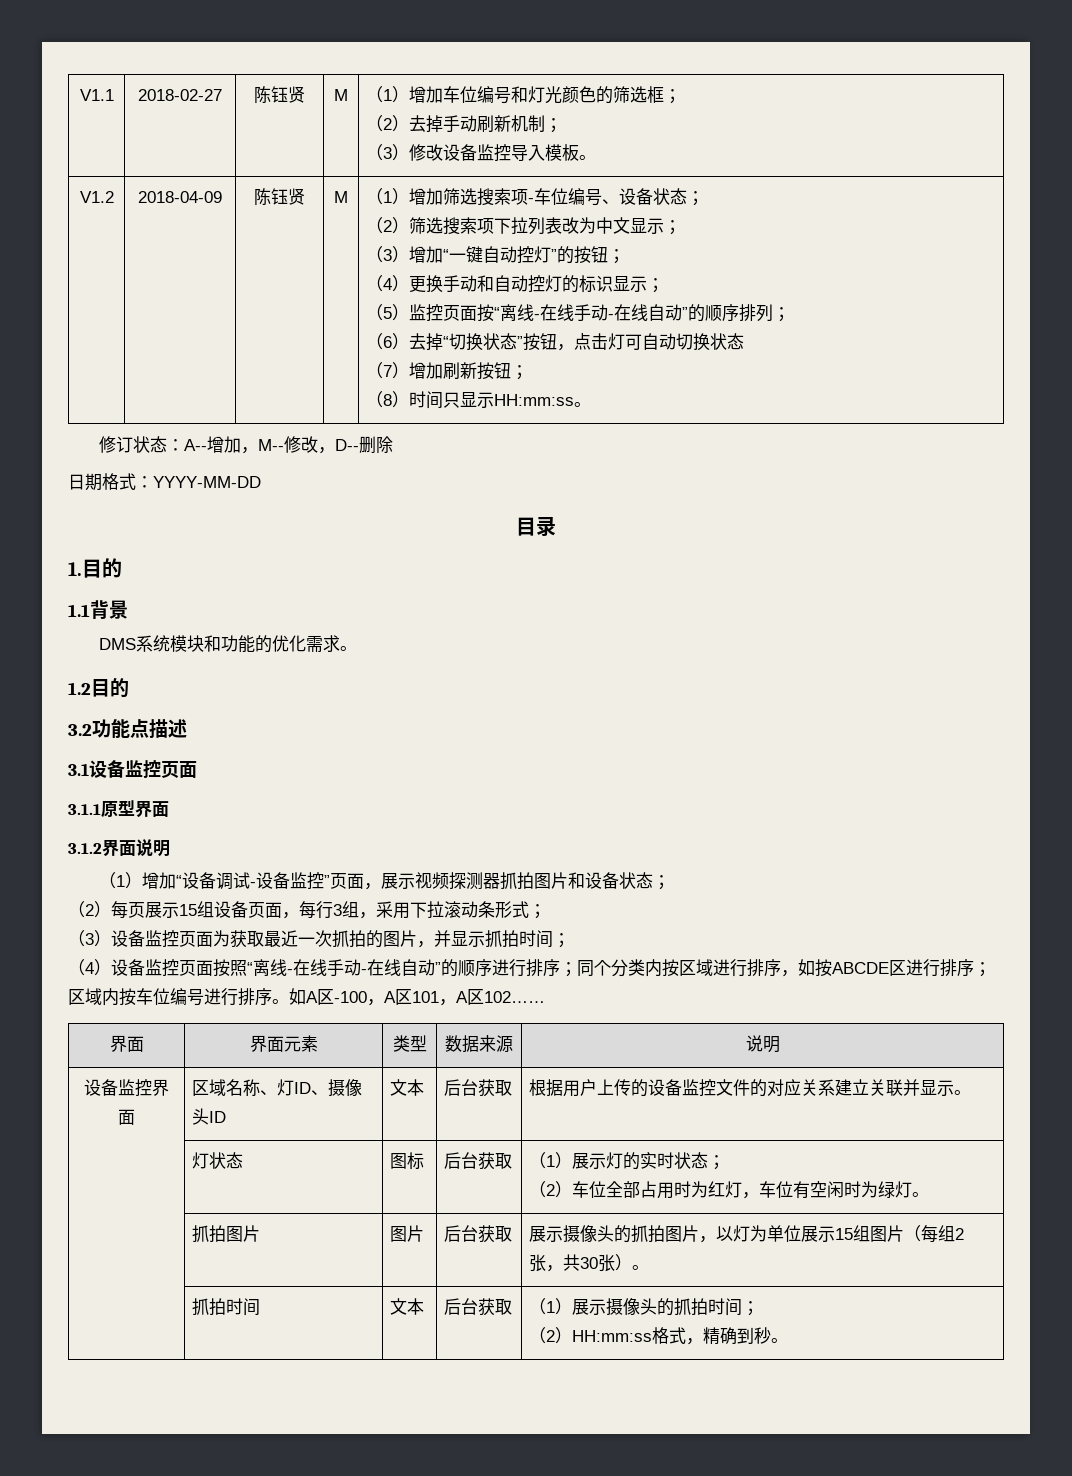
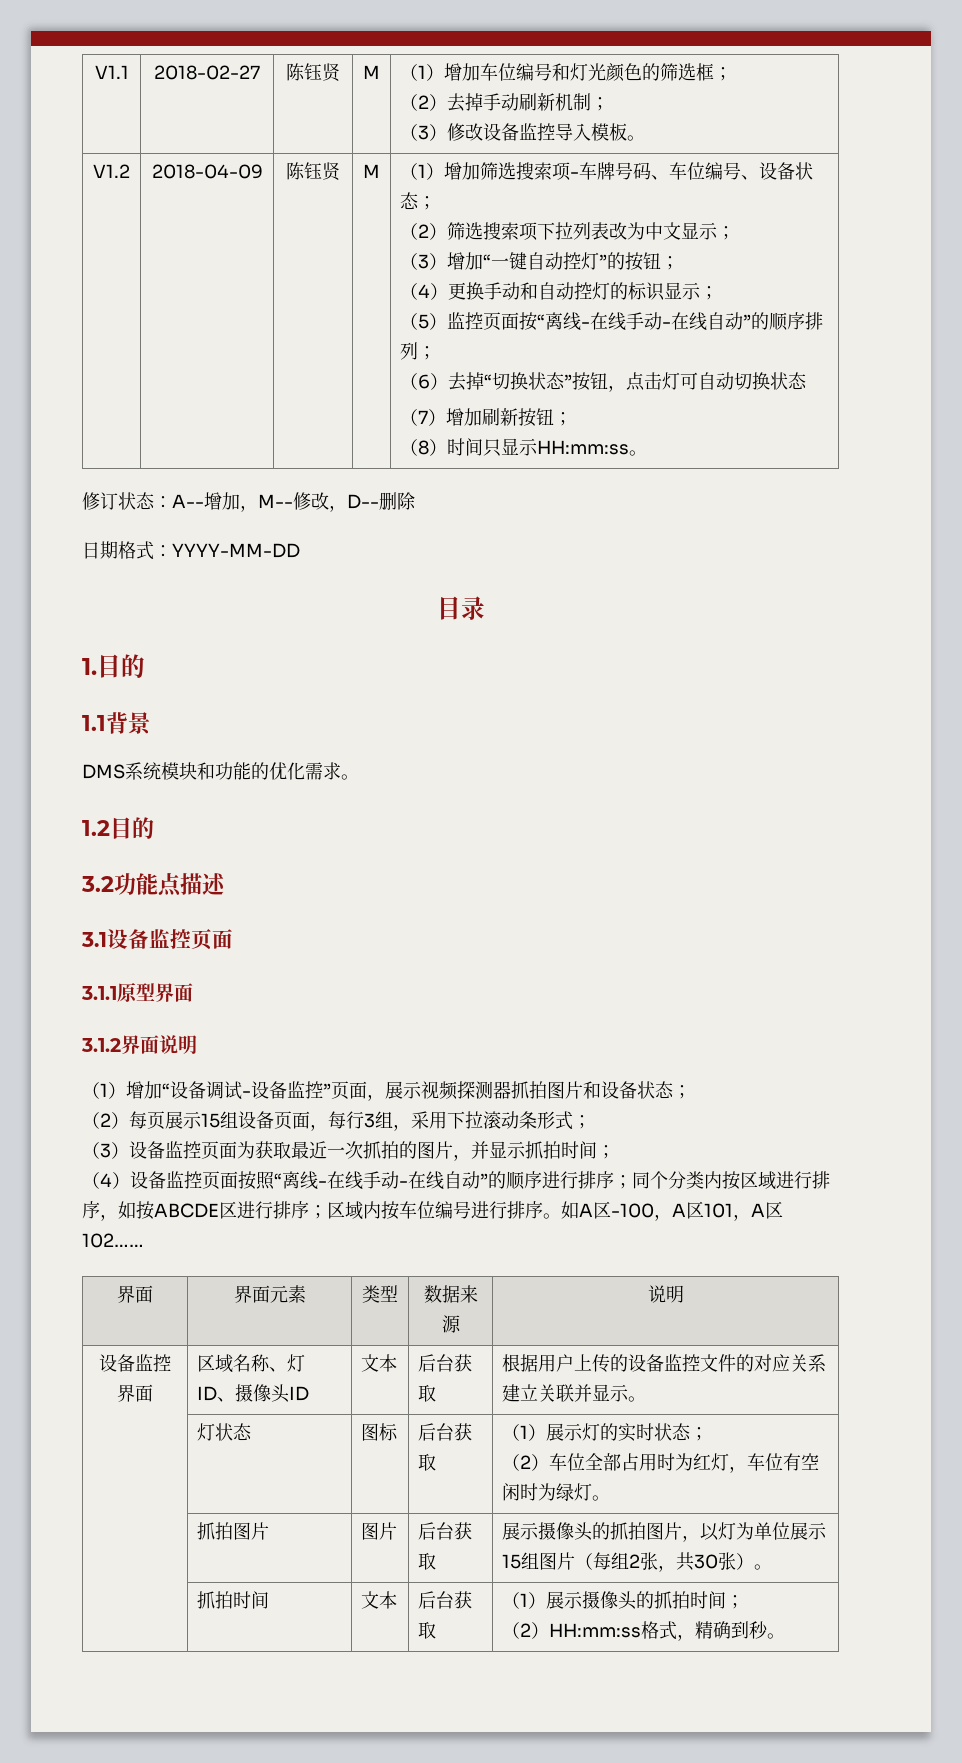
(551, 196) none -> [597,162,688,180] 牌号码、车

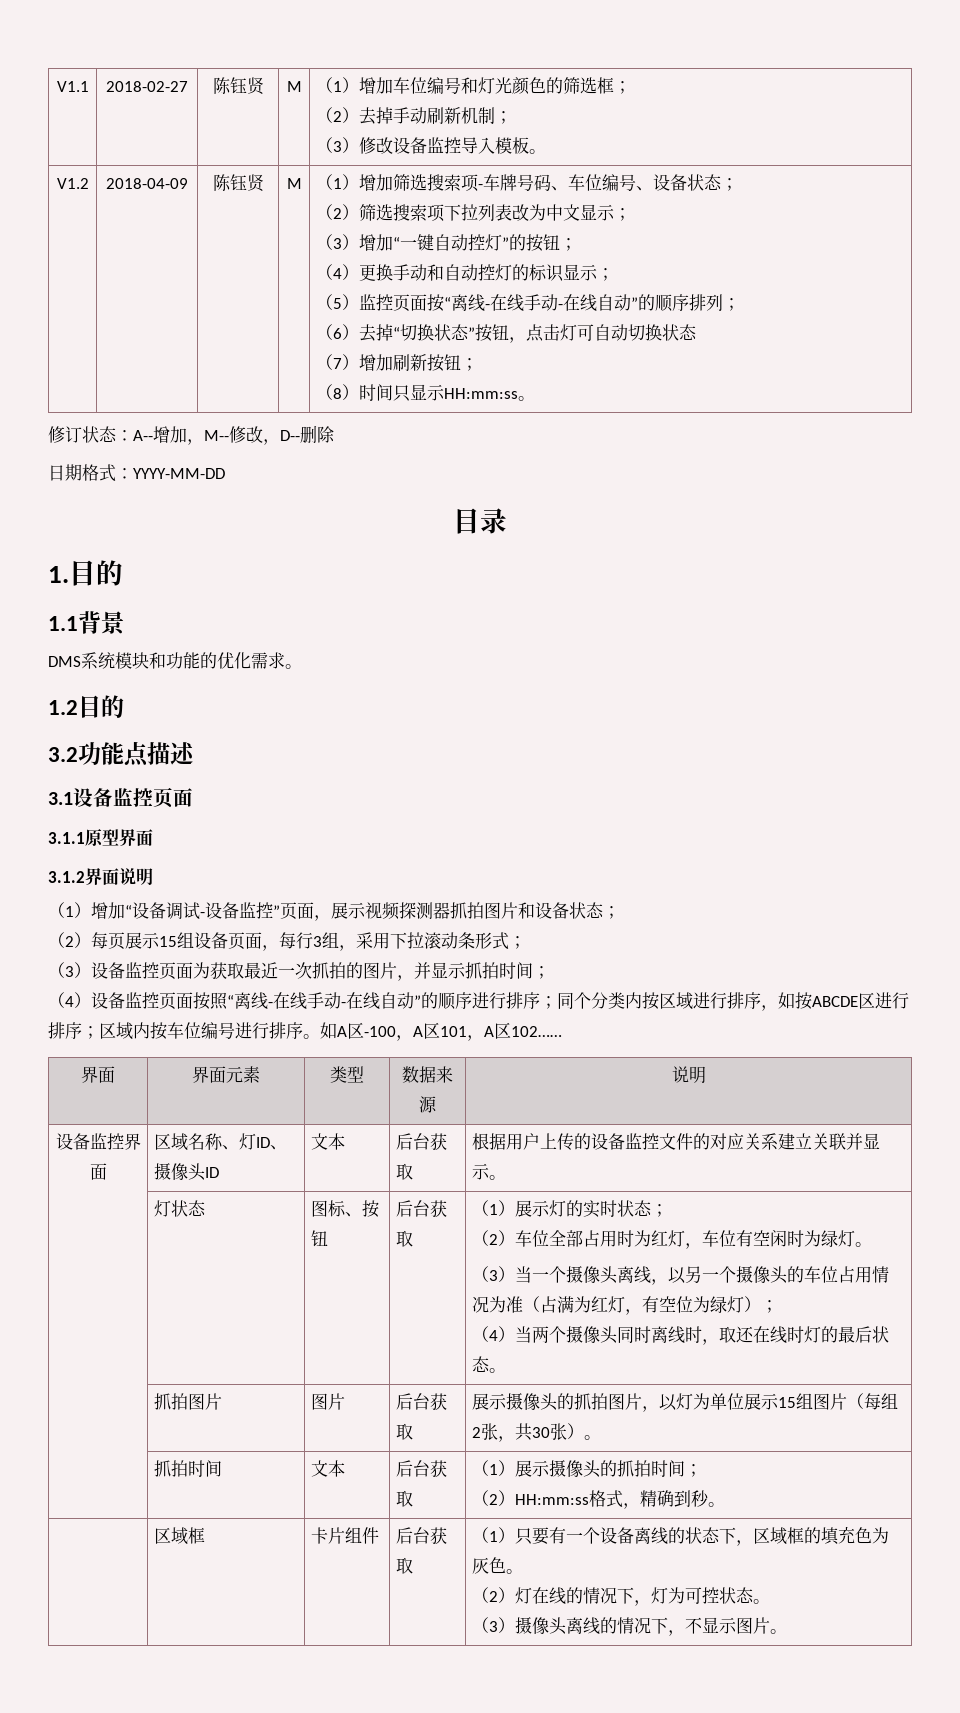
(399, 1432) none -> [345,1200,380,1218] [311,1230,329,1247] 、按钮
(611, 1498) none -> [472,1266,890,1285] [472,1296,779,1315] [472,1326,890,1345] [472,1356,507,1373] // （3）当一个摄像头离线，以另一个摄像头的车位占用情况为准（占满为红灯，有空位为绿灯）； // （4）当两个摄像头同时离线时，取还在线时灯的最后状态。
(786, 1636) none -> [154,1527,206,1545] [311,1527,380,1544] [396,1527,448,1544] [396,1557,414,1574] [472,1526,890,1546] [472,1557,524,1574] [472,1587,771,1606] [472,1617,788,1636] // | 区域框 | 卡片组件 | 后台获取 | （1）只要有一个设备离线的状态下，区域框的填充色为灰色。 // （2）灯在线的情况下，灯为可控状态。 // （3）摄像头离线的情况下，不显示图片。

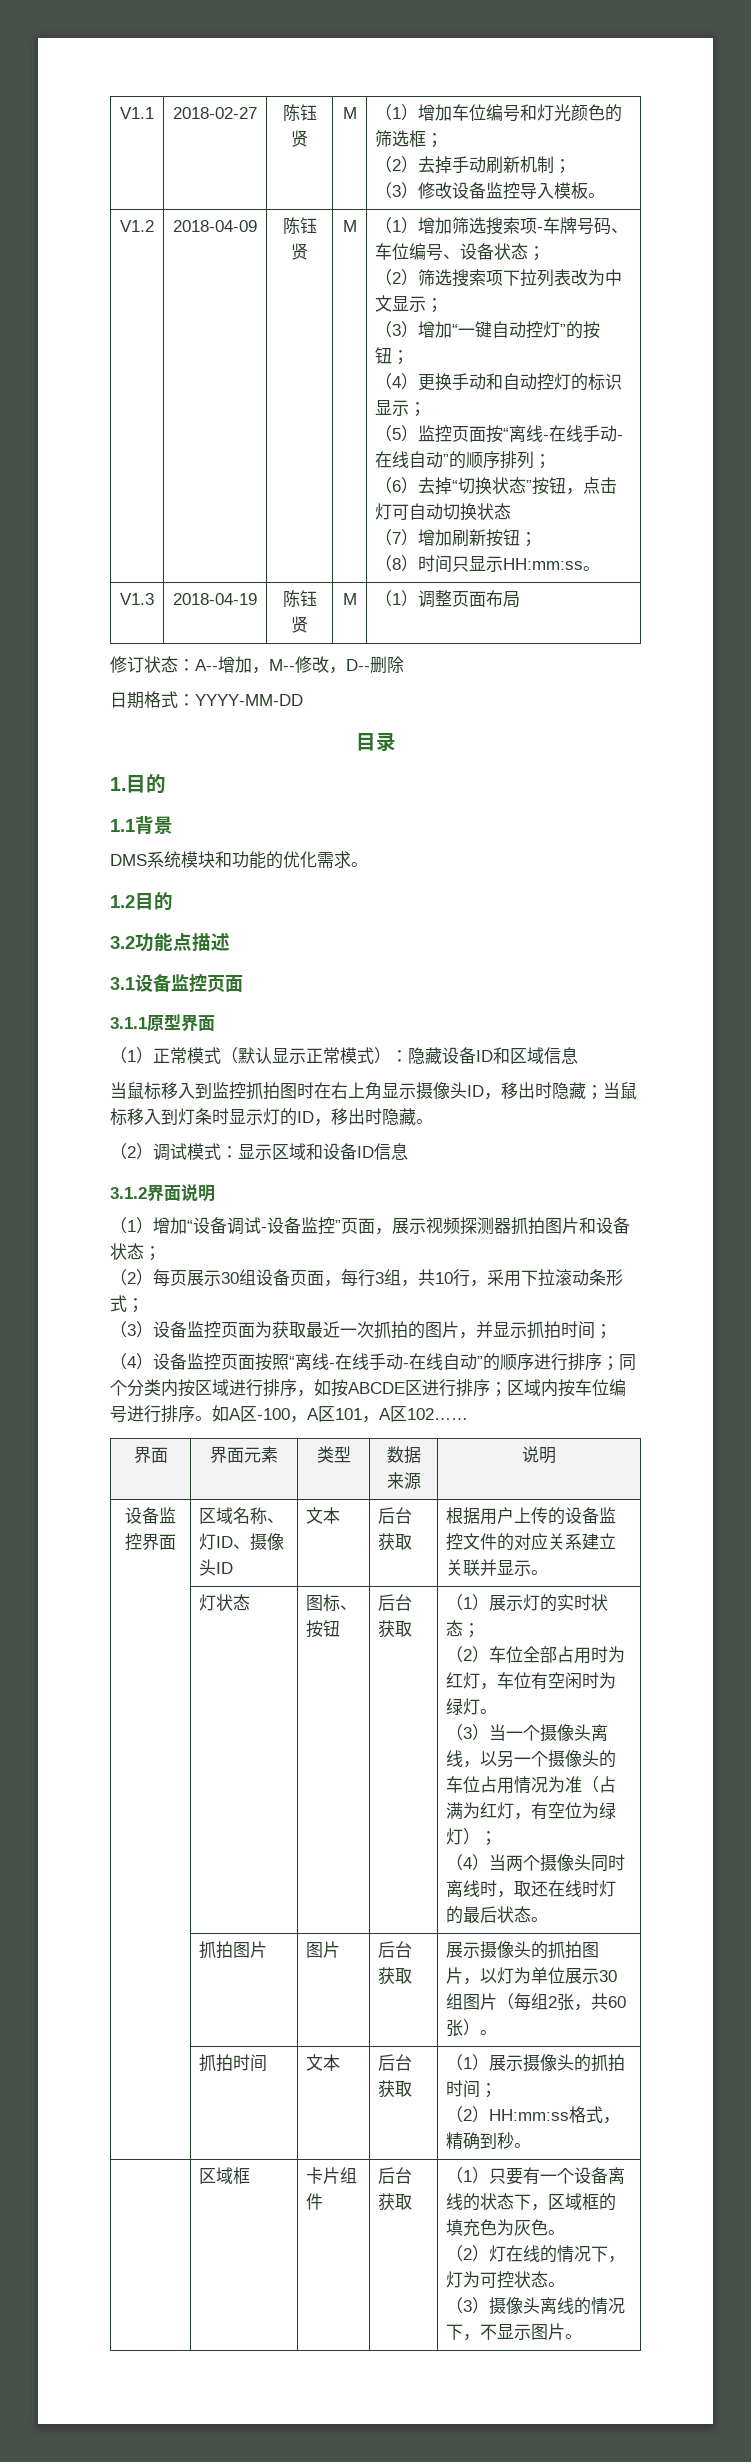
(536, 398) none -> [120,593,154,605] [173,593,257,605] [282,590,317,608] [291,616,308,633] [342,593,357,605] [375,590,521,608] // V1.3 | 2018-04-19 | 陈钰贤 | M | （1）调整页面布局
(153, 837) none -> [110,1047,578,1065] [110,1082,637,1100] [110,1108,433,1126] [110,1143,408,1161] // （1）正常模式（默认显示正常模式）：隐藏设备ID和区域信息 // 当鼠标移入到监控抓拍图时在右上角显示摄像头ID，移出时隐藏；当鼠标移入到灯条时显示灯的ID，移出时隐藏。 // （2）调试模式：显示区域和设备ID信息
[159,936,177,947] 15 -> [221,1272,239,1284] 30
(356, 948) none -> [418,1269,487,1287] 共10行，
[778,1397,797,1408] 15 -> [599,1970,618,1982] 30
[532,1427,551,1438] 30 -> [608,1996,627,2008] 60

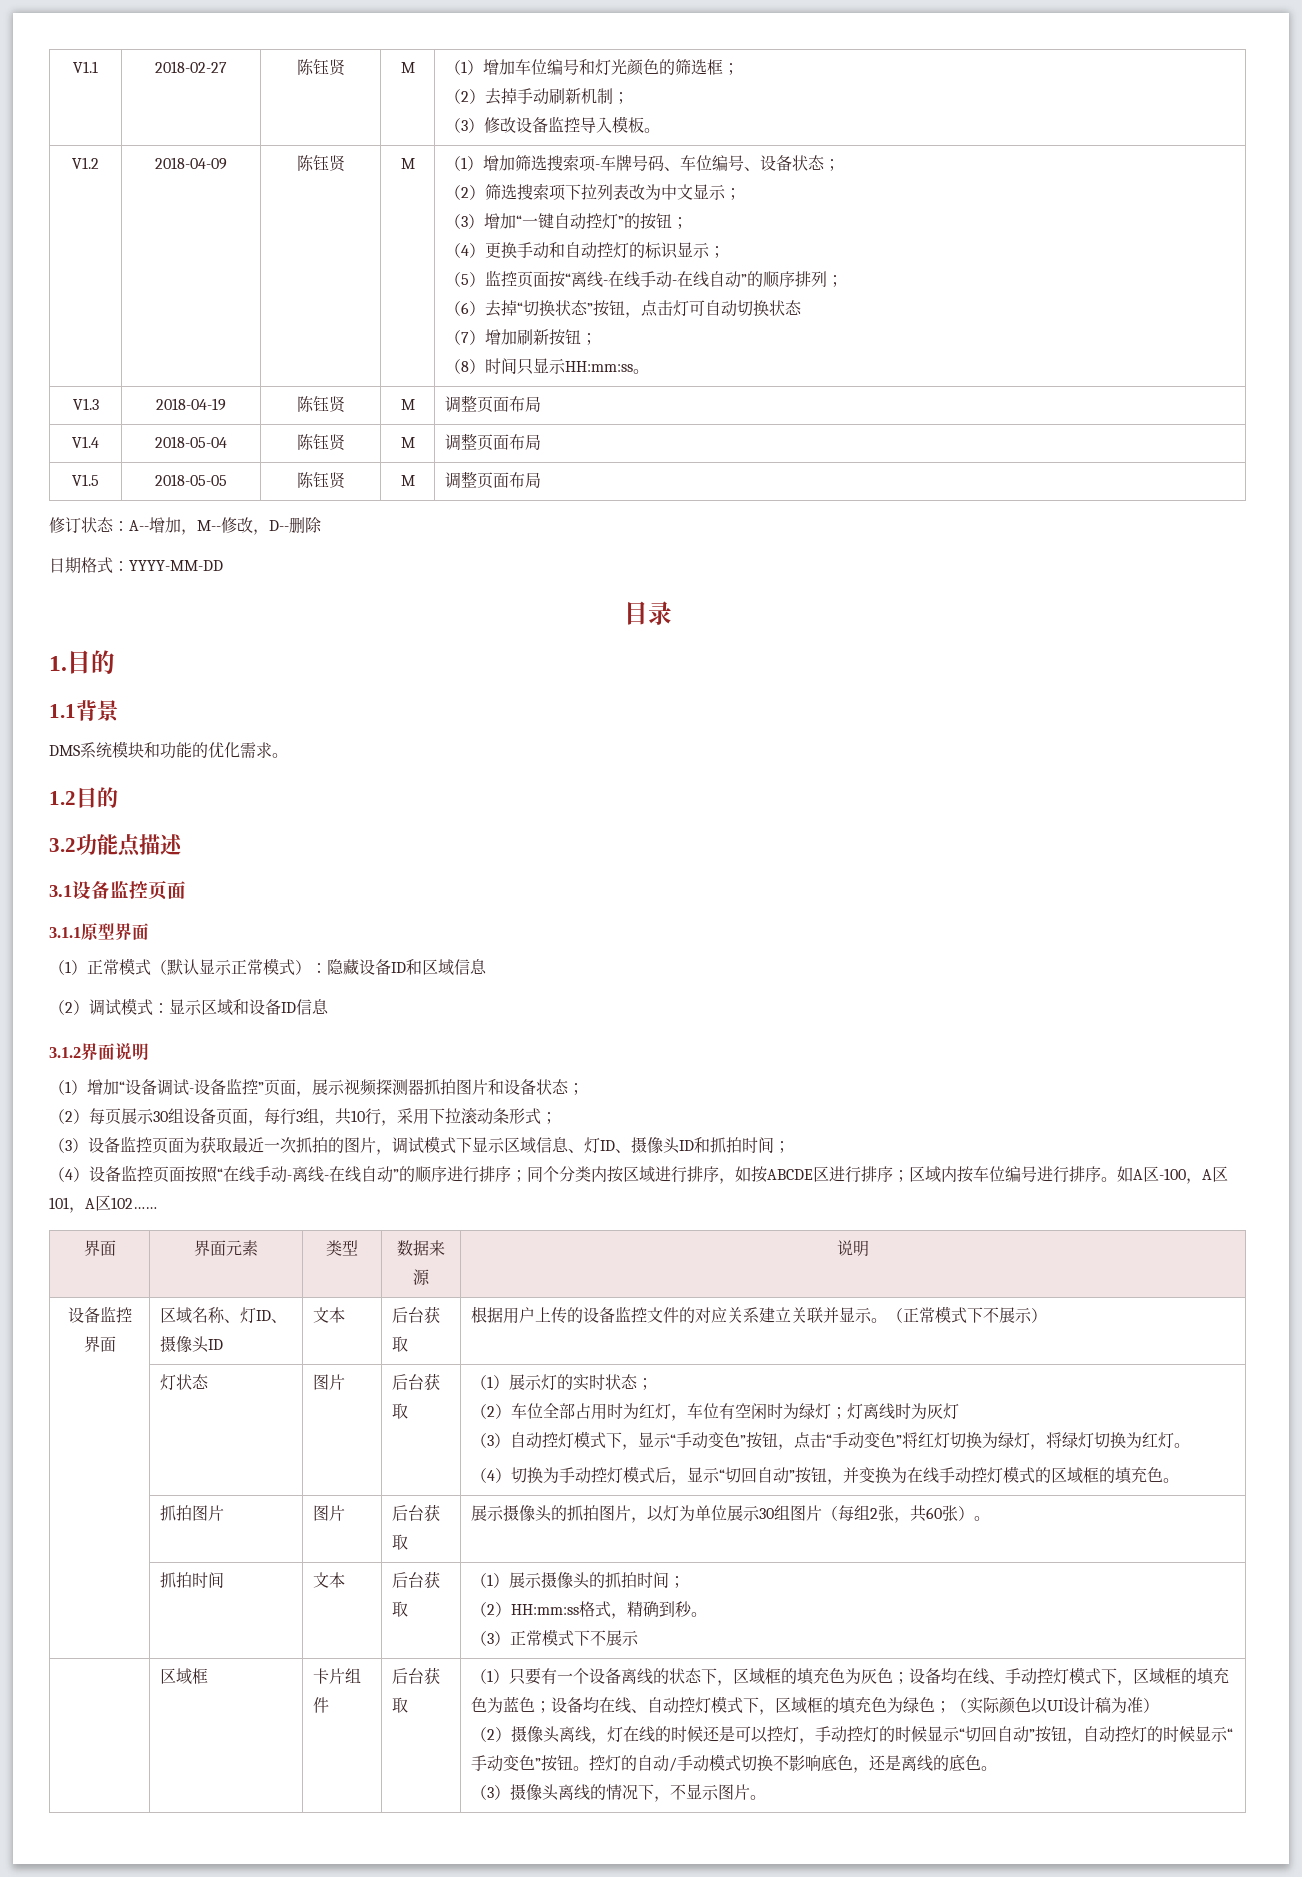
[375,590,419,607] （1） -> [444,395,541,413] [72,436,99,448] [155,436,227,448] [296,434,346,451] [400,437,415,448] [444,433,541,451] [72,474,99,486] [155,474,227,486] [296,472,346,489] [400,475,415,486] 调整页面布局 // V1.4 | 2018-05-04 | 陈钰贤 | M | 调整页面布局 // V1.5 | 2018-05-05 | 陈钰贤 | M |
[110,1082,637,1100] [110,1108,433,1126] // 当鼠标移入到监控抓拍图时在右上角显示摄像头ID，移出时隐藏；当鼠标移入到灯条时显示灯的ID，移出时隐藏。 -> (487, 966) none
[476,1321,527,1338] 并显示 -> [392,1136,710,1154] 调试模式下显示区域信息、灯ID、摄像头ID和
[295,1353,409,1371] 离线-在线手动- -> [223,1166,329,1183] 在线手动-离线-
(549, 1572) none -> [886,1306,1047,1323] （正常模式下不展示）
[323,1594,358,1612] [306,1620,341,1638] 标、按钮 -> [328,1374,345,1390] 片
[480,1709,498,1714] [446,1724,609,1741] [446,1750,617,1768] [446,1776,617,1794] [446,1802,617,1820] [446,1828,498,1846] [446,1854,626,1872] [446,1880,617,1898] [446,1906,532,1924] 。 // （3）当一个摄像头离线，以另一个摄像头的车位占用情况为准（占满为红灯，有空位为绿灯）； // （4）当两个摄像头同时离线时，取还在线时灯的最后状态 -> [830,1403,959,1419] [470,1431,1190,1450] [470,1466,1163,1485] ；灯离线时为灰灯 // （3）自动控灯模式下，显示“手动变色”按钮，点击“手动变色”将红灯切换为绿灯，将绿灯切换为红灯。 // （4）切换为手动控灯模式后，显示“切回自动”按钮，并变换为在线手动控灯模式的区域框的填充色
(532, 2145) none -> [470,1629,639,1646] // （3）正常模式下不展示
[548,2230,566,2235] [446,2245,626,2263] [446,2271,549,2289] 。 // （2）灯在线的情况下，灯为可控状态 -> [892,1667,1229,1686] [470,1696,1159,1715] [470,1726,1233,1744] [470,1754,981,1773] ；设备均在线、手动控灯模式下，区域框的填充色为蓝色；设备均在线、自动控灯模式下，区域框的填充色为绿色；（实际颜色以UI设计稿为准） // （2）摄像头离线，灯在线的时候还是可以控灯，手动控灯的时候显示“切回自动”按钮，自动控灯的时候显示“手动变色”按钮。控灯的自动/手动模式切换不影响底色，还是离线的底色

